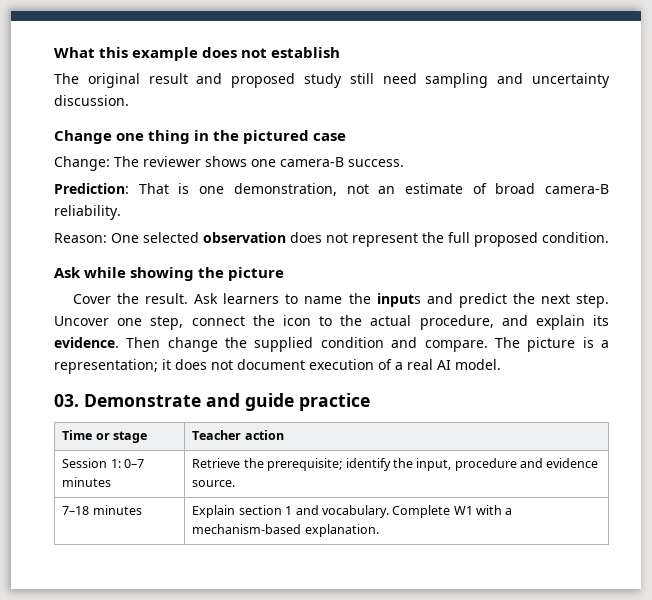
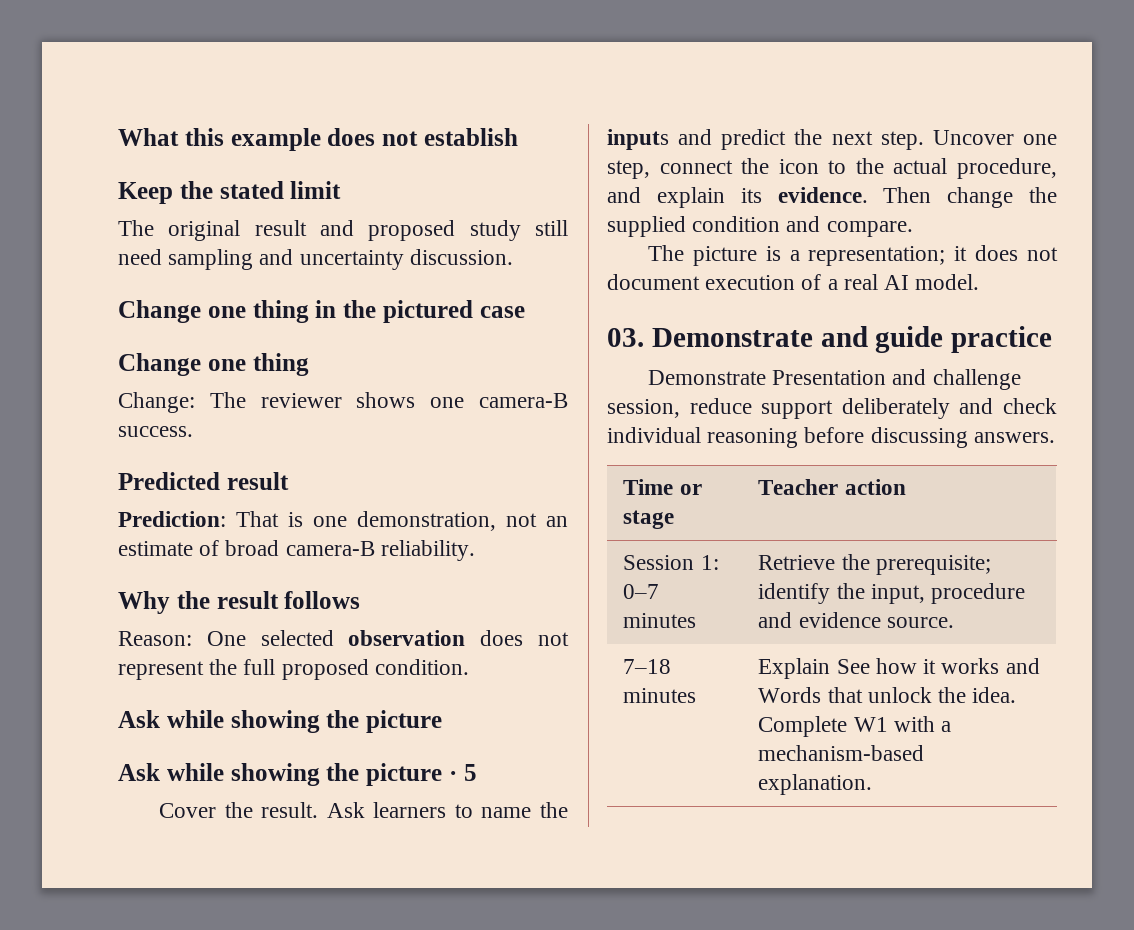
(341, 52) none -> [118,181,342,204] // Keep the stated limit
(347, 137) none -> [118,353,309,376] // Change one thing
(404, 163) none -> [118,472,289,490] // Predicted result
(121, 212) none -> [118,591,361,614] // Why the result follows
(285, 274) none -> [118,763,477,786] // Ask while showing the picture · 5
(488, 346) none -> (913, 229) //
(370, 402) none -> [648,369,1021,390] [607,398,1057,419] [607,427,1055,448] // Demonstrate Presentation and challenge session, reduce support deliberately and check individual reasoning before discussing answers.
[238,505,389,518] section 1 and vocabulary. -> [836,658,1040,674] [758,687,1017,703] See how it works and Words that unlock the idea.

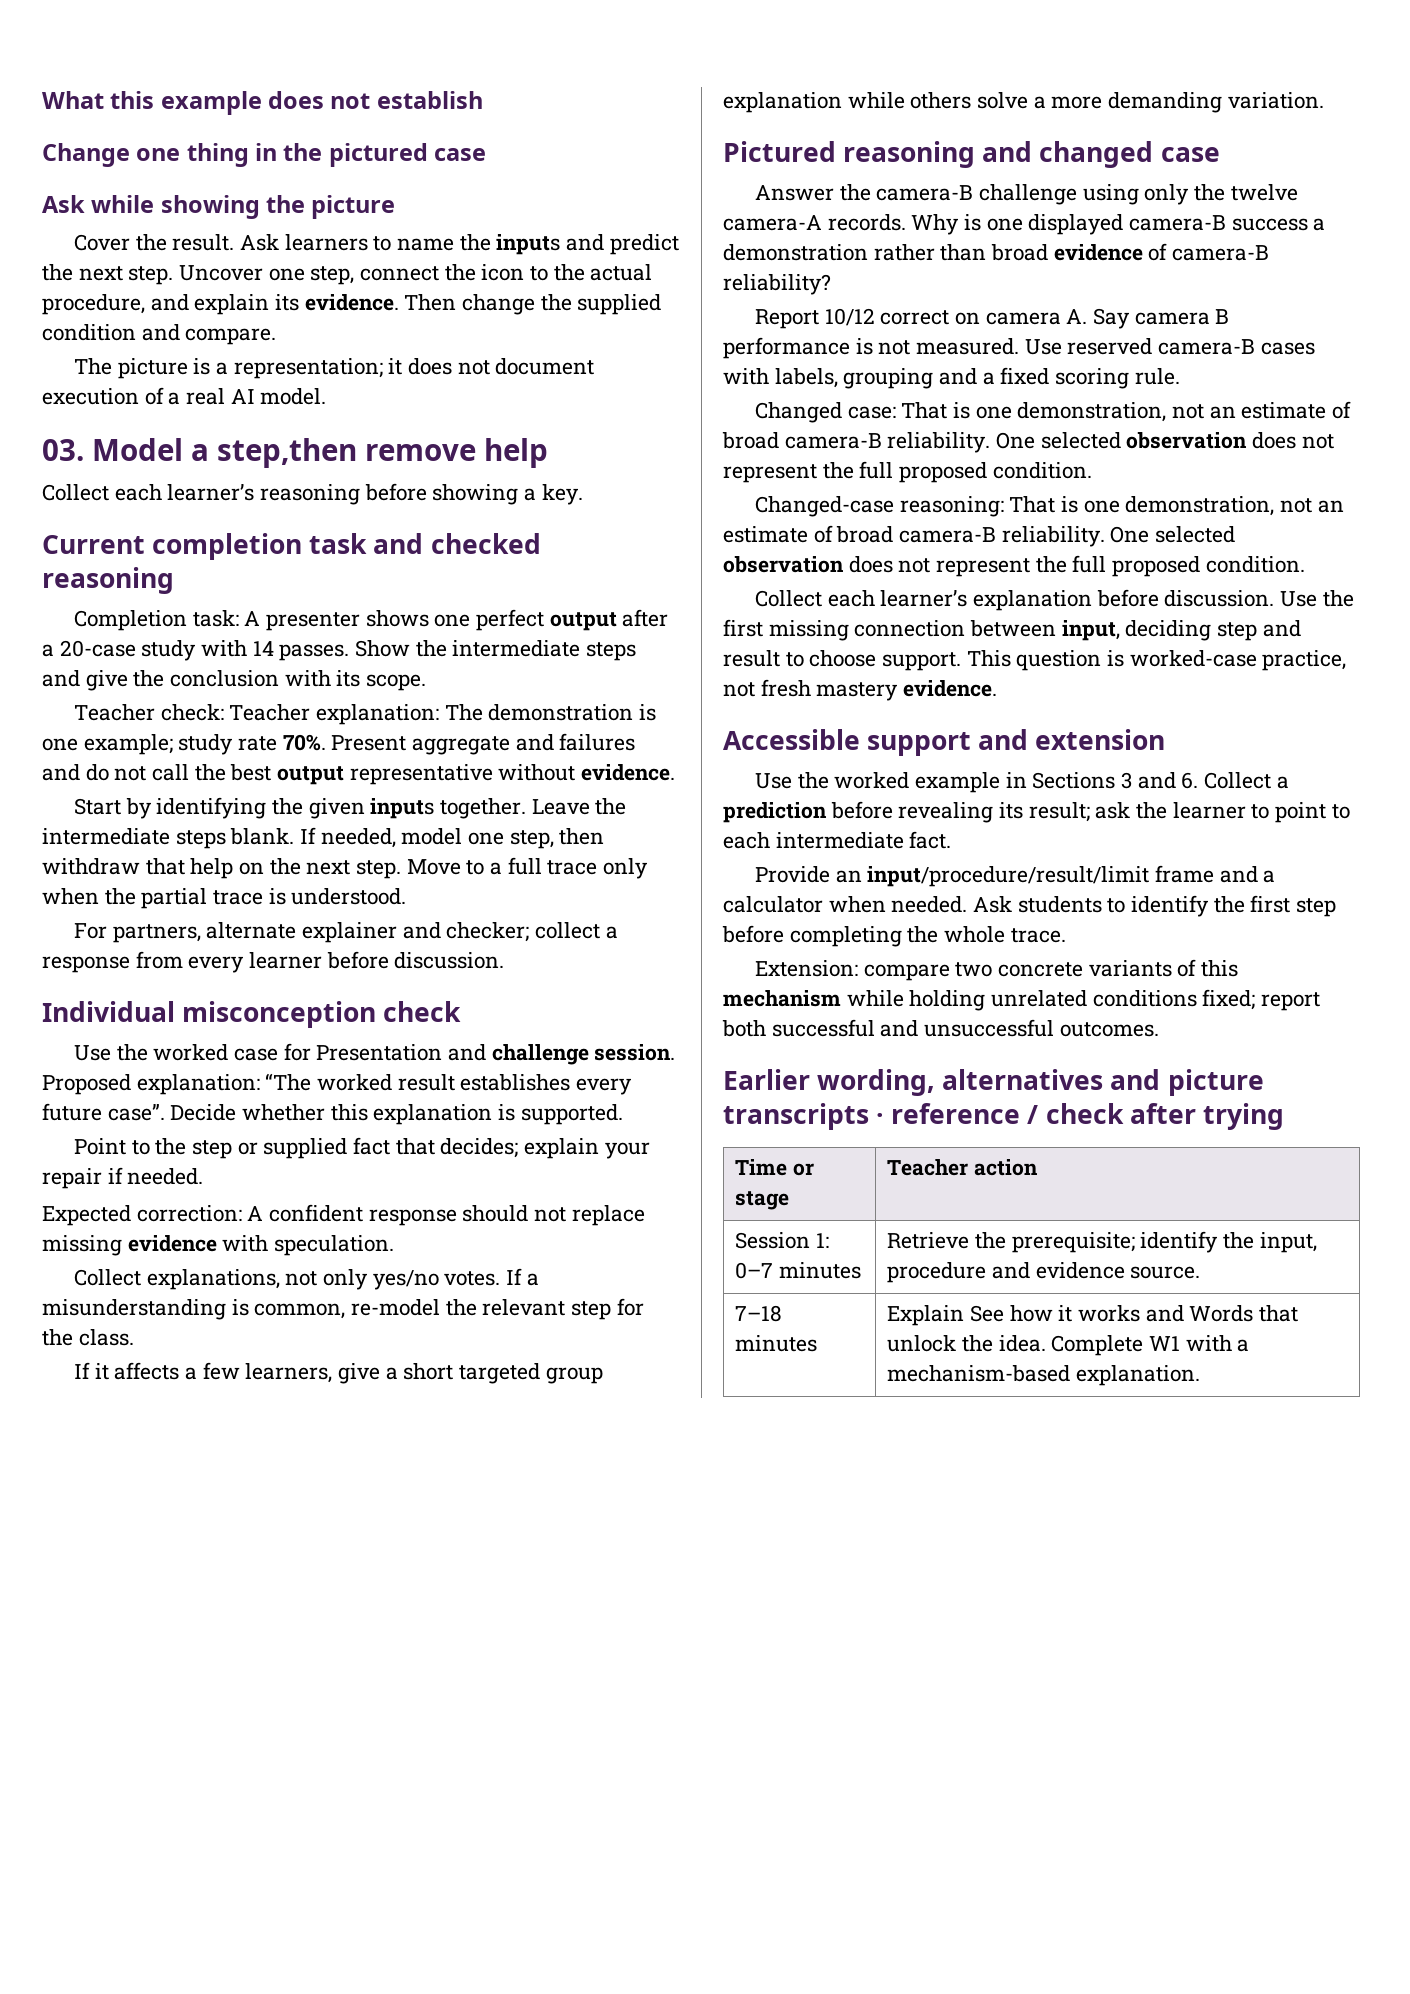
[118,181,342,204] [118,220,568,241] [118,249,513,270] // Keep the stated limit // The original result and proposed study still need sampling and uncertainty discussion. -> (483, 100) none
[118,353,309,376] [118,392,568,413] [118,426,193,437] [118,472,289,490] [118,511,568,531] [118,540,475,561] [118,591,361,614] [118,630,569,646] [118,659,469,680] [118,710,442,733] [118,763,477,786] // Change one thing // Change: The reviewer shows one camera-B success. // Predicted result // Prediction: That is one demonstration, not an estimate of broad camera-B reliability. // Why the result follows // Reason: One selected observation does not represent the full proposed condition. // Ask while showing the picture // Ask while showing the picture · 5 -> [42,195,396,219] // Ask while showing the picture
[651,326,1053,353] [648,369,1021,390] [607,398,1057,419] [607,427,1055,448] Demonstrate and guide practice // Demonstrate Presentation and challenge session, reduce support deliberately and check individual reasoning before discussing answers. -> [92,438,548,468] [42,483,583,505] [42,533,541,560] [42,567,174,594] [73,609,669,631] [42,640,637,661] [42,670,427,691] [73,704,656,725] [42,733,636,755] [42,764,676,785] [73,797,627,819] [42,827,605,849] [42,857,649,879] [42,888,407,909] [73,922,618,943] [42,951,505,973] [42,1001,462,1028] [73,1043,676,1065] [42,1073,633,1095] [42,1103,623,1125] [73,1137,650,1159] [42,1167,204,1189] [42,1204,645,1226] [42,1235,395,1256] [73,1268,539,1290] [42,1298,644,1320] [42,1329,134,1346] [73,1362,603,1384] [723,92,1324,113] [723,141,1220,168] [754,184,1298,205] [723,214,1326,235] [723,243,1270,261] [723,274,831,295] [754,308,1230,329] [723,337,1315,359] [723,367,1180,389] [754,401,1351,423] [722,432,1334,453] [723,461,1092,483] [754,496,1344,517] [723,525,1236,547] [723,555,1305,577] [754,589,1354,611] [723,619,1301,641] [723,650,1347,671] [723,679,998,701] [723,729,1166,756] [754,772,1289,793] [723,801,1350,823] [723,831,952,849] [754,865,1276,887] [723,895,1337,917] [722,925,1066,947] [754,959,1238,981] [723,989,1321,1011] [722,1019,1159,1037] [723,1069,1264,1096] [723,1103,1284,1130] Model a step,then remove help // Collect each learner’s reasoning before showing a key. // Current completion task and checked reasoning // Completion task: A presenter shows one perfect output after a 20-case study with 14 passes. Show the intermediate steps and give the conclusion with its scope. // Teacher check: Teacher explanation: The demonstration is one example; study rate 70%. Present aggregate and failures and do not call the best output representative without evidence. // Start by identifying the given inputs together. Leave the intermediate steps blank. If needed, model one step, then withdraw that help on the next step. Move to a full trace only when the partial trace is understood. // For partners, alternate explainer and checker; collect a response from every learner before discussion. // Individual misconception check // Use the worked case for Presentation and challenge session. Proposed explanation: “The worked result establishes every future case”. Decide whether this explanation is supported. // Point to the step or supplied fact that decides; explain your repair if needed. // Expected correction: A confident response should not replace missing evidence with speculation. // Collect explanations, not only yes/no votes. If a misunderstanding is common, re-model the relevant step for the class. // If it affects a few learners, give a short targeted group explanation while others solve a more demanding variation. // Pictured reasoning and changed case // Answer the camera-B challenge using only the twelve camera-A records. Why is one displayed camera-B success a demonstration rather than broad evidence of camera-B reliability? // Report 10/12 correct on camera A. Say camera B performance is not measured. Use reserved camera-B cases with labels, grouping and a fixed scoring rule. // Changed case: That is one demonstration, not an estimate of broad camera-B reliability. One selected observation does not represent the full proposed condition. // Changed-case reasoning: That is one demonstration, not an estimate of broad camera-B reliability. One selected observation does not represent the full proposed condition. // Collect each learner’s explanation before discussion. Use the first missing connection between input, deciding step and result to choose support. This question is worked-case practice, not fresh mastery evidence. // Accessible support and extension // Use the worked example in Sections 3 and 6. Collect a prediction before revealing its result; ask the learner to point to each intermediate fact. // Provide an input/procedure/result/limit frame and a calculator when needed. Ask students to identify the first step before completing the whole trace. // Extension: compare two concrete variants of this mechanism while holding unrelated conditions fixed; report both successful and unsuccessful outcomes. // Earlier wording, alternatives and picture transcripts · reference / check after trying

